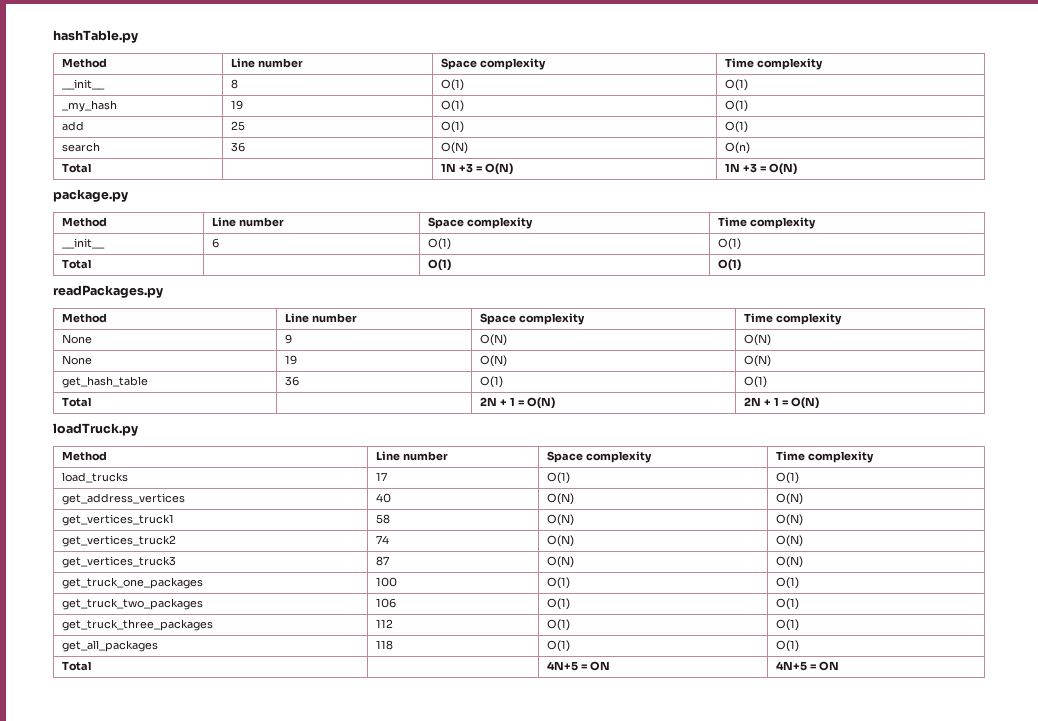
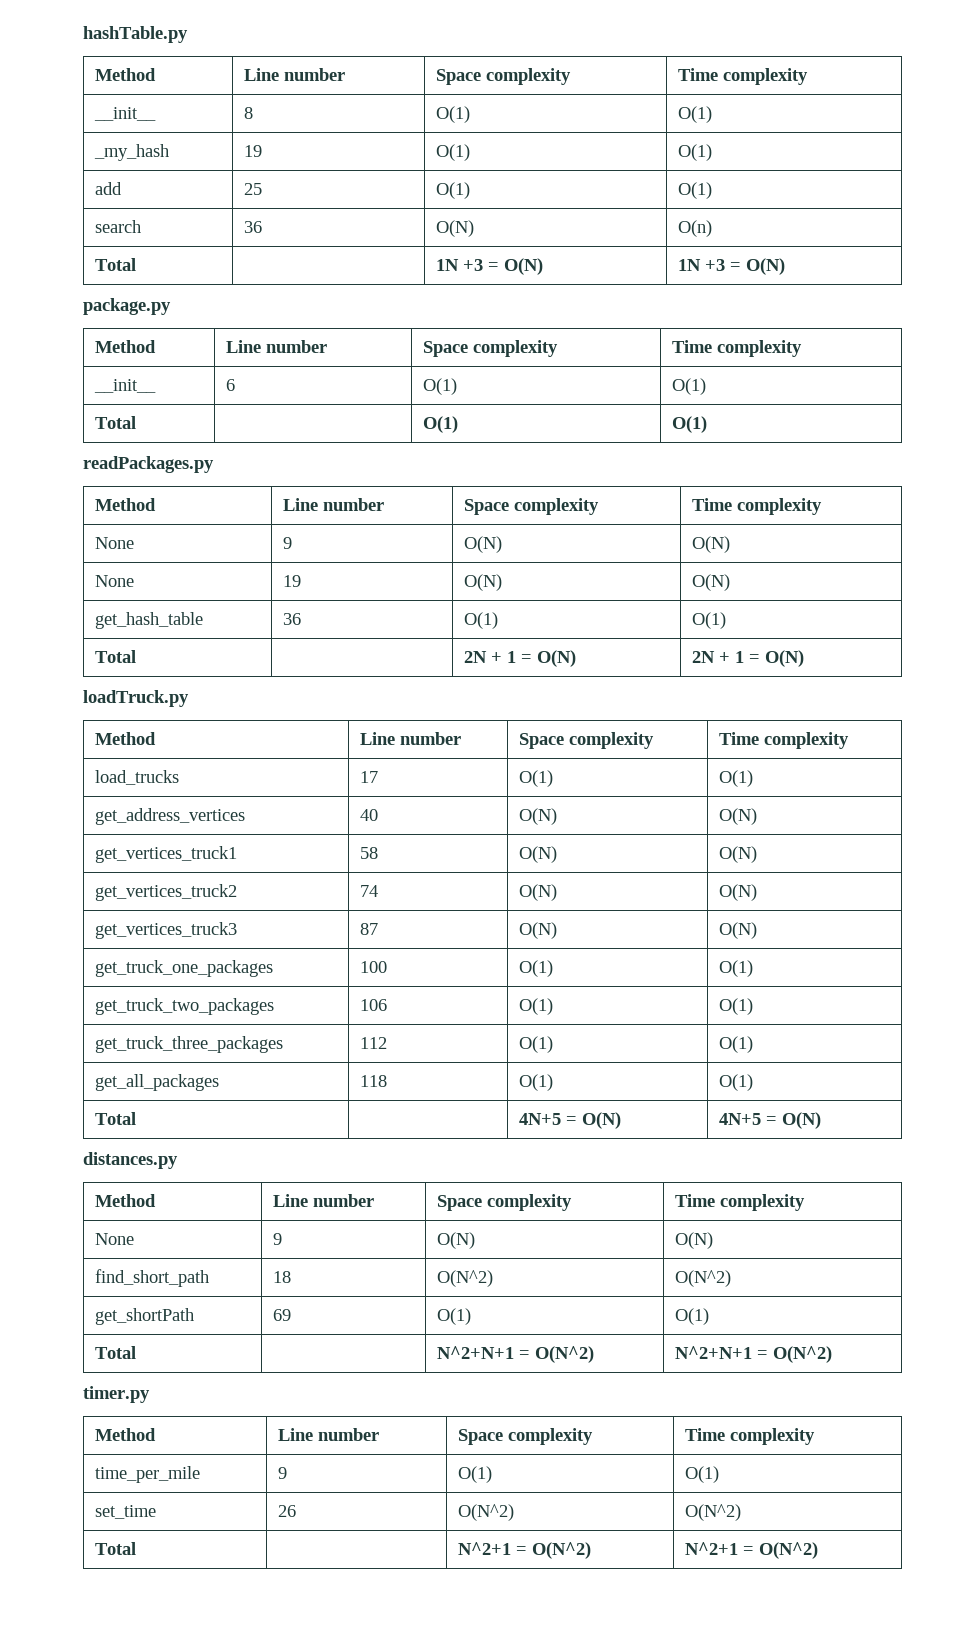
[590,661,611,671] [776,661,840,671] ON | 4N+5 = ON -> [581,1112,621,1129] [718,1112,821,1129] [83,1152,178,1169] [94,1194,156,1207] [272,1194,374,1207] [436,1194,572,1211] [674,1194,805,1211] [94,1233,134,1245] [272,1233,282,1245] [436,1232,475,1249] [674,1232,713,1249] [94,1269,209,1287] [272,1271,291,1283] [436,1270,493,1287] [674,1270,731,1287] [94,1308,194,1325] [272,1309,291,1321] [436,1308,471,1325] [674,1308,709,1325] [94,1346,136,1359] [436,1346,594,1363] [674,1346,832,1363] [83,1386,150,1403] [94,1428,156,1441] [277,1428,379,1441] [457,1428,593,1445] [684,1428,815,1445] [94,1466,200,1483] [277,1467,287,1479] [457,1466,492,1483] [684,1466,719,1483] [94,1505,156,1519] [277,1505,296,1517] [457,1504,514,1521] [684,1504,741,1521] [94,1542,136,1555] [457,1542,591,1559] [684,1542,818,1559] O(N) | 4N+5 = O(N) // distances.py // Method | Line number | Space complexity | Time complexity // None | 9 | O(N) | O(N) // find_short_path | 18 | O(N^2) | O(N^2) // get_shortPath | 69 | O(1) | O(1) // Total | | N^2+N+1 = O(N^2) | N^2+N+1 = O(N^2) // timer.py // Method | Line number | Space complexity | Time complexity // time_per_mile | 9 | O(1) | O(1) // set_time | 26 | O(N^2) | O(N^2) // Total | | N^2+1 = O(N^2) | N^2+1 = O(N^2)

